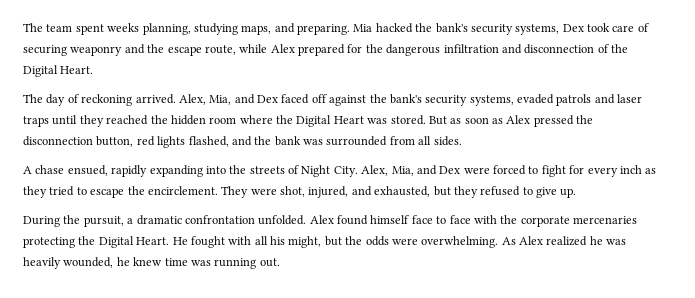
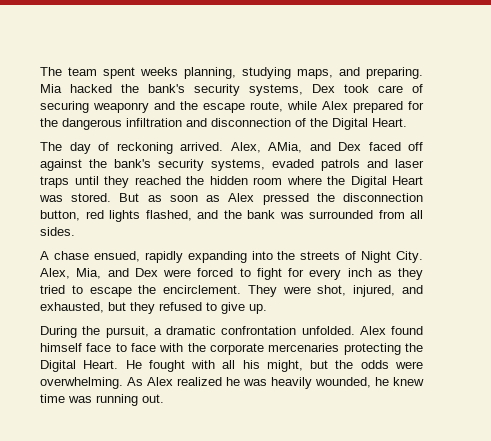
[209,95,232,105] Mia, -> [268,142,302,153] AMia,

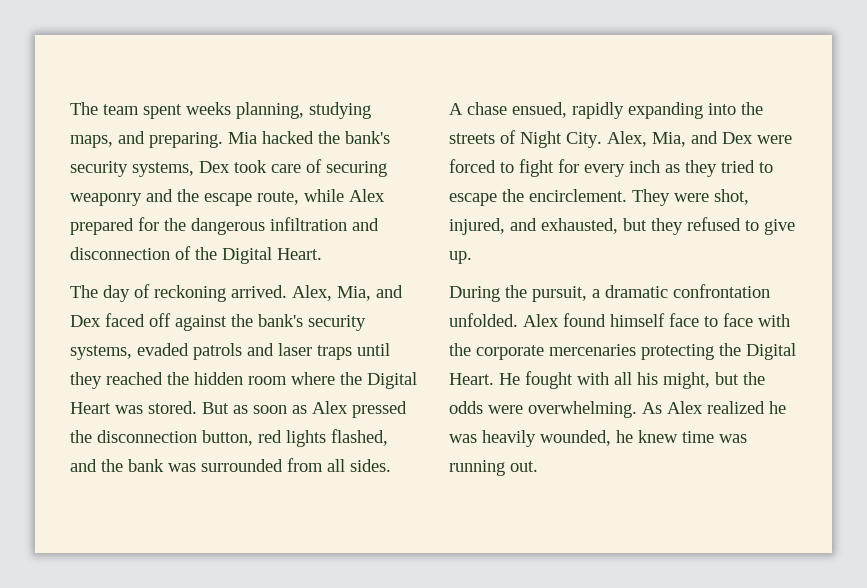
[268,142,302,153] AMia, -> [337,286,371,301] Mia,

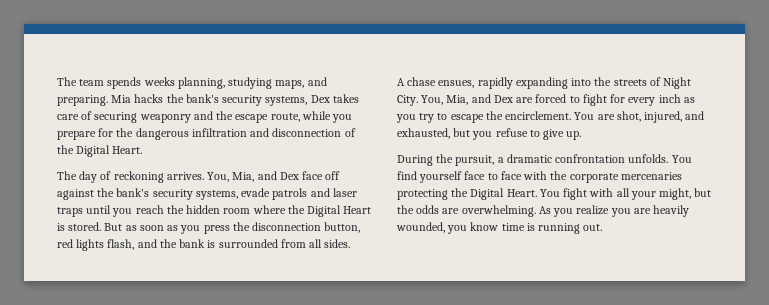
[143,104,182,119] spent -> [107,77,142,89] spends
[262,131,314,144] hacked -> [134,94,164,103] hacks
[234,160,267,173] took -> [332,94,359,103] takes
[349,189,385,202] [70,218,134,235] Alex prepared -> [332,114,353,123] [57,131,96,140] you prepare
[231,285,403,301] [70,313,145,327] arrived. Alex, Mia, and Dex faced -> [166,171,324,182] arrives. You, Mia, and Dex face
[137,343,189,356] evaded -> [241,188,271,197] evade
[70,372,163,389] they reached -> [112,205,164,217] you reach
[115,405,143,414] was -> [57,223,65,231] is
[312,401,407,418] Alex pressed -> [180,225,230,234] you press
[331,429,388,446] flashed, -> [107,239,135,250] flash,
[168,463,196,472] was -> [207,240,216,248] is
[512,102,567,118] ensued, -> [438,80,475,88] ensues,
[607,131,792,147] Alex, Mia, and Dex were -> [421,94,534,105] You, Mia, and Dex are
[685,160,755,177] they tried -> [396,113,435,123] you try
[632,189,709,206] They were -> [574,112,615,120] You are
[651,217,741,235] they refused -> [472,128,528,140] you refuse
[449,313,665,327] unfolded. Alex found himself -> [628,154,692,163] [397,171,463,183] unfolds. You find yourself
[499,371,573,389] He fought -> [539,188,588,200] You fight
[637,372,658,385] his -> [630,191,656,200] your
[488,405,523,414] were -> [442,208,460,214] are
[667,401,786,414] [449,430,747,447] Alex realized he was heavily wounded, he knew time was -> [553,205,690,217] [396,222,535,234] you realize you are heavily wounded, you know time is

